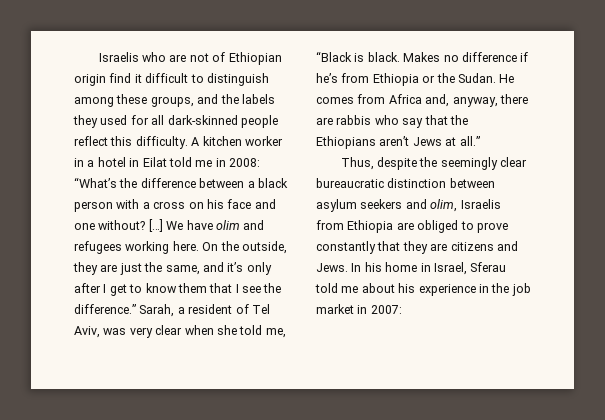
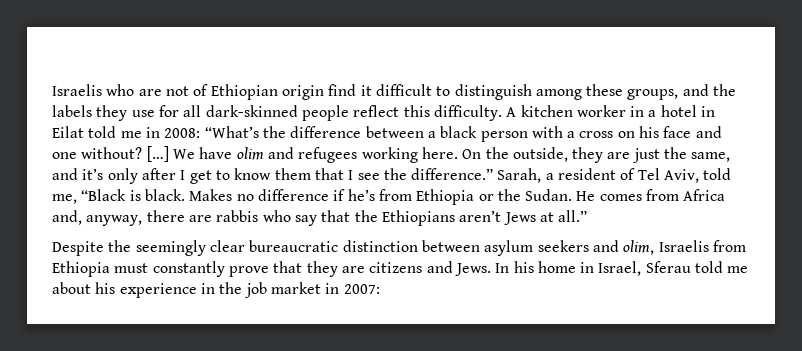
[100,115,128,125] used -> [131,110,155,117] use
[103,325,237,338] was very clear when she -> (700, 176) none
[340,157,418,170] Thus, despite -> [52,241,104,256] Despite
[396,220,508,233] [316,241,376,254] are obliged to prove constantly -> [114,261,269,277] must constantly prove

